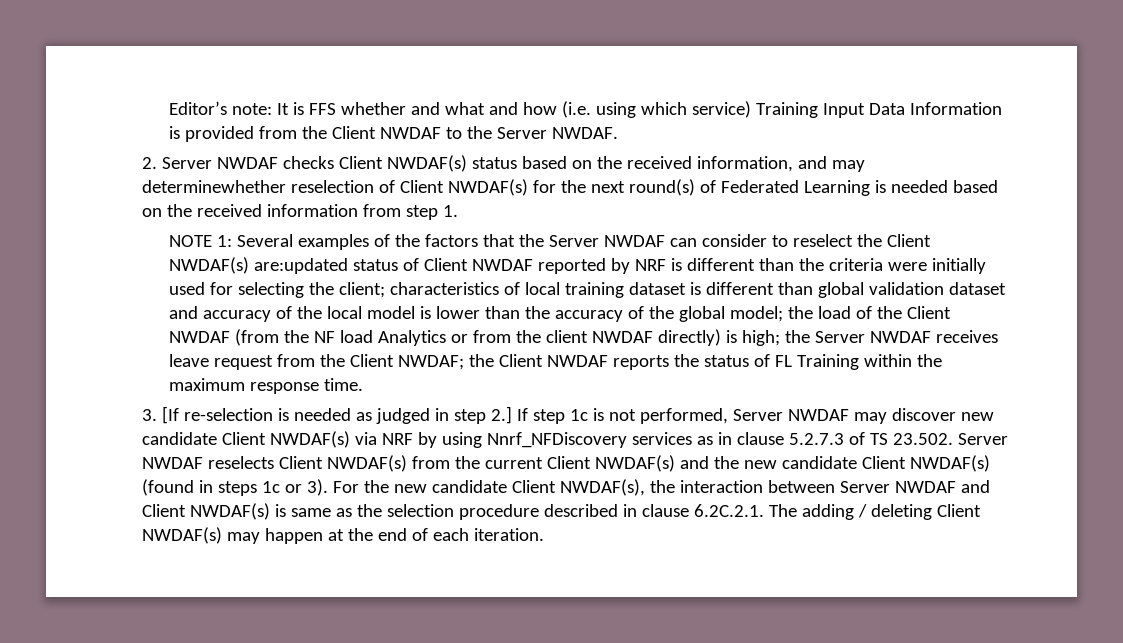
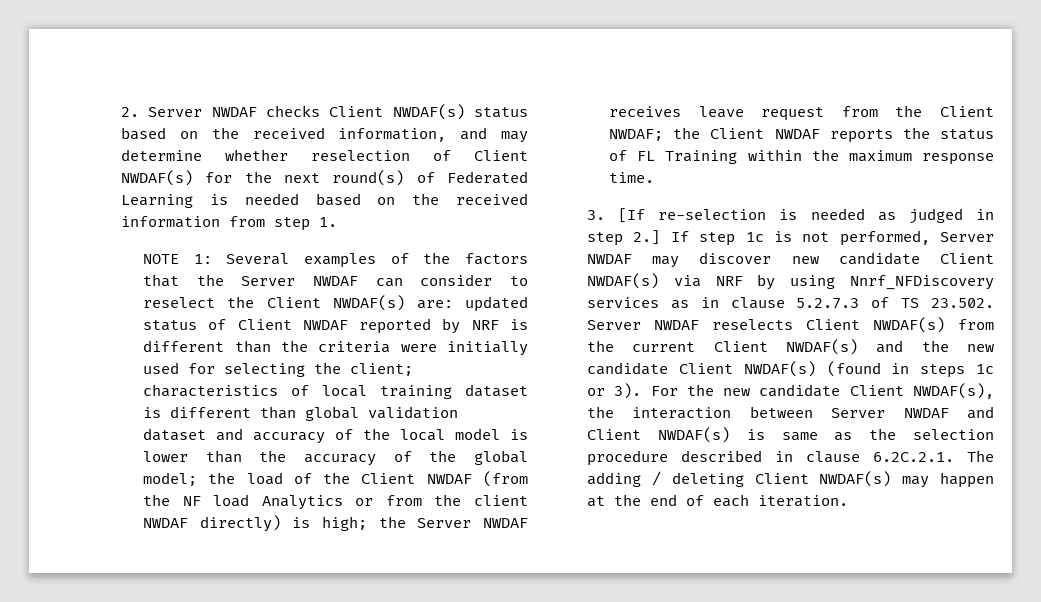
[168,101,1002,118] [168,126,618,142] Editor’s note: It is FFS whether and what and how (i.e. using which service) Training Input Data Information is provided from the Client NWDAF to the Server NWDAF. // -> (121, 112) none
[141,180,286,193] determinewhether -> [121,149,289,161] determine whether
[253,258,348,274] are:updated -> [416,296,528,312] are: updated

